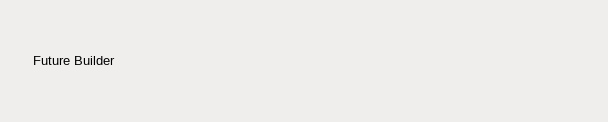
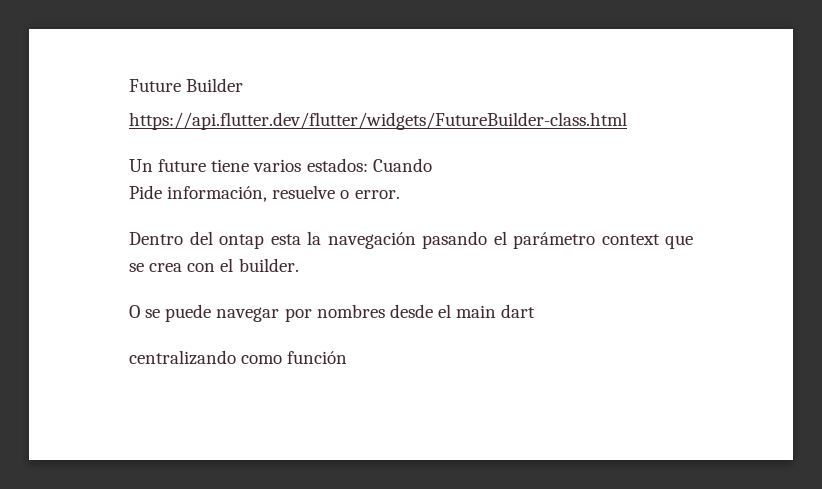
(115, 60) none -> [129,112,627,130] [129,158,432,172] [129,185,400,202] [129,231,693,249] [129,258,299,272] [129,304,536,322] [129,350,348,365] // https://api.flutter.dev/flutter/widgets/FutureBuilder-class.html // Un future tiene varios estados: Cuando // Pide información, resuelve o error. // Dentro del ontap esta la navegación pasando el parámetro context que se crea con el builder. // O se puede navegar por nombres desde el main dart // centralizando como función

